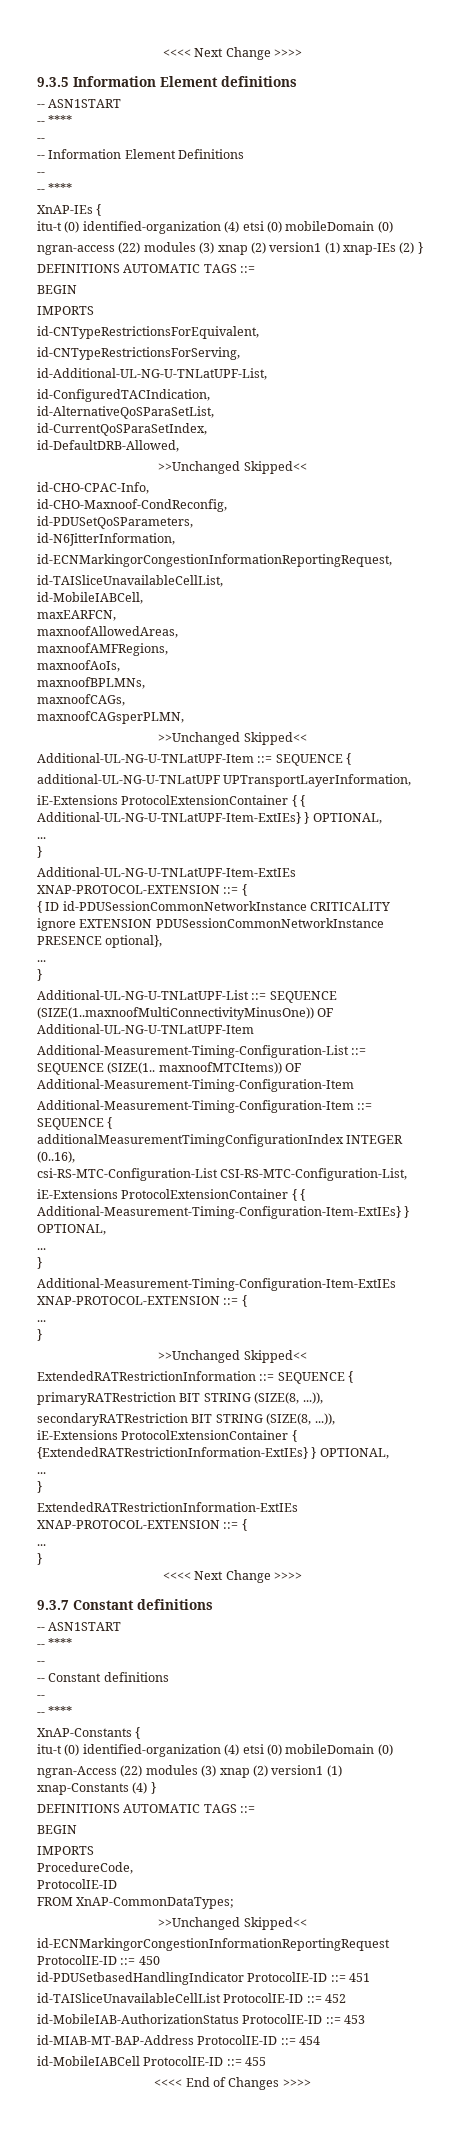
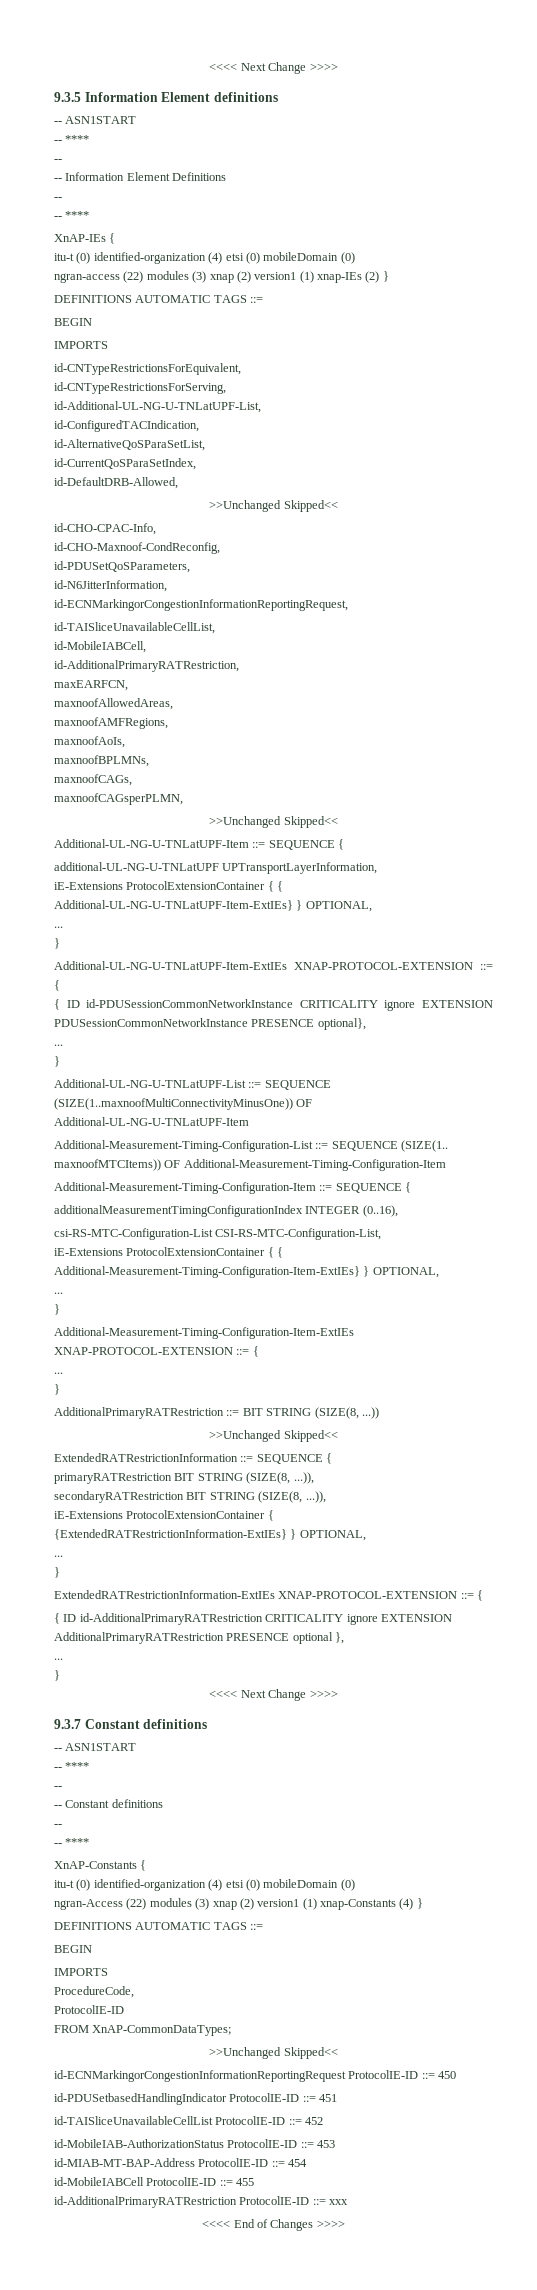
(143, 598) none -> [54,660,239,672] // id-AdditionalPrimaryRATRestriction,
(42, 1335) none -> [54,1407,379,1419] // AdditionalPrimaryRATRestriction ::= BIT STRING (SIZE(8, ...))
(247, 1525) none -> [54,1613,452,1625] [54,1632,345,1644] // { ID id-AdditionalPrimaryRATRestriction CRITICALITY ignore EXTENSION AdditionalPrimaryRATRestriction PRESENCE optional },
(267, 2061) none -> [54,2196,349,2208] // id-AdditionalPrimaryRATRestriction ProtocolIE-ID ::= xxx

